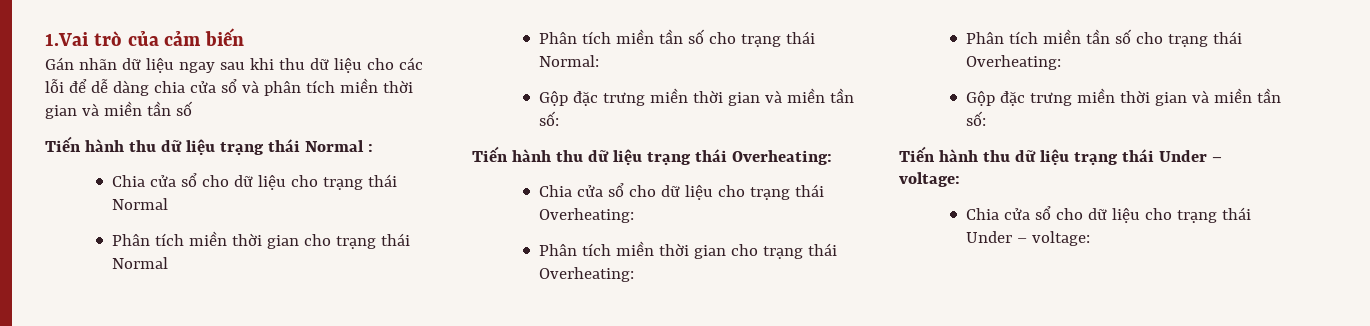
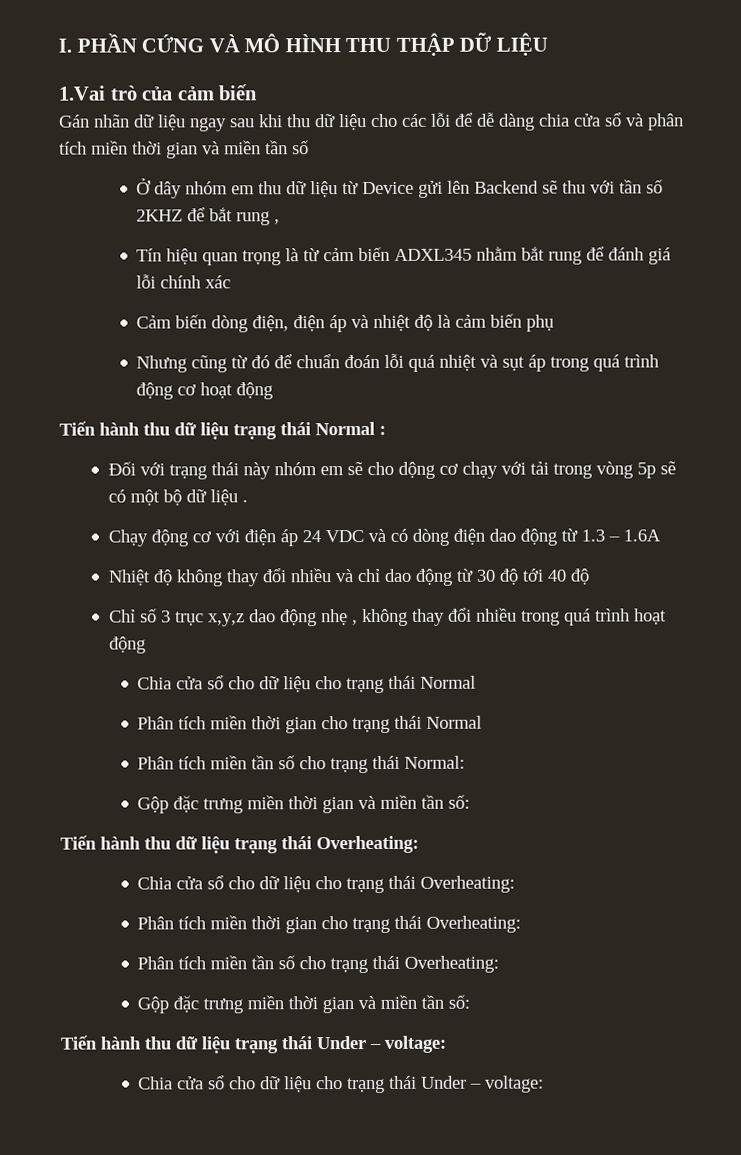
(45, 39) none -> [58,32,548,56] I. PHẦN CỨNG VÀ MÔ HÌNH THU THẬP DỮ LIỆU //
(193, 108) none -> [136,178,664,199] [136,207,281,226] [136,246,672,266] [136,274,232,289] [136,313,555,333] [136,353,660,373] [136,382,274,400] // Ở dây nhóm em thu dữ liệu từ Device gửi lên Backend sẽ thu với tần số 2KHZ để bắt rung , // Tín hiệu quan trọng là từ cảm biến ADXL345 nhằm bắt rung để đánh giá lỗi chính xác // Cảm biến dòng điện, điện áp và nhiệt độ là cảm biến phụ // Nhưng cũng từ đó để chuẩn đoán lỗi quá nhiệt và sụt áp trong quá trình động cơ hoạt động
(373, 148) none -> [107,461,676,480] [107,489,248,506] [107,528,661,547] [107,568,590,587] [108,607,667,627] [108,636,146,654] // Đối với trạng thái này nhóm em sẽ cho dộng cơ chạy với tải trong vòng 5p sẽ có một bộ dữ liệu . // Chạy động cơ với điện áp 24 VDC và có dòng điện dao động từ 1.3 – 1.6A // Nhiệt độ không thay đổi nhiều và chỉ dao động từ 30 độ tới 40 độ // Chỉ số 3 trục x,y,z dao động nhẹ , không thay đổi nhiều trong quá trình hoạt động

